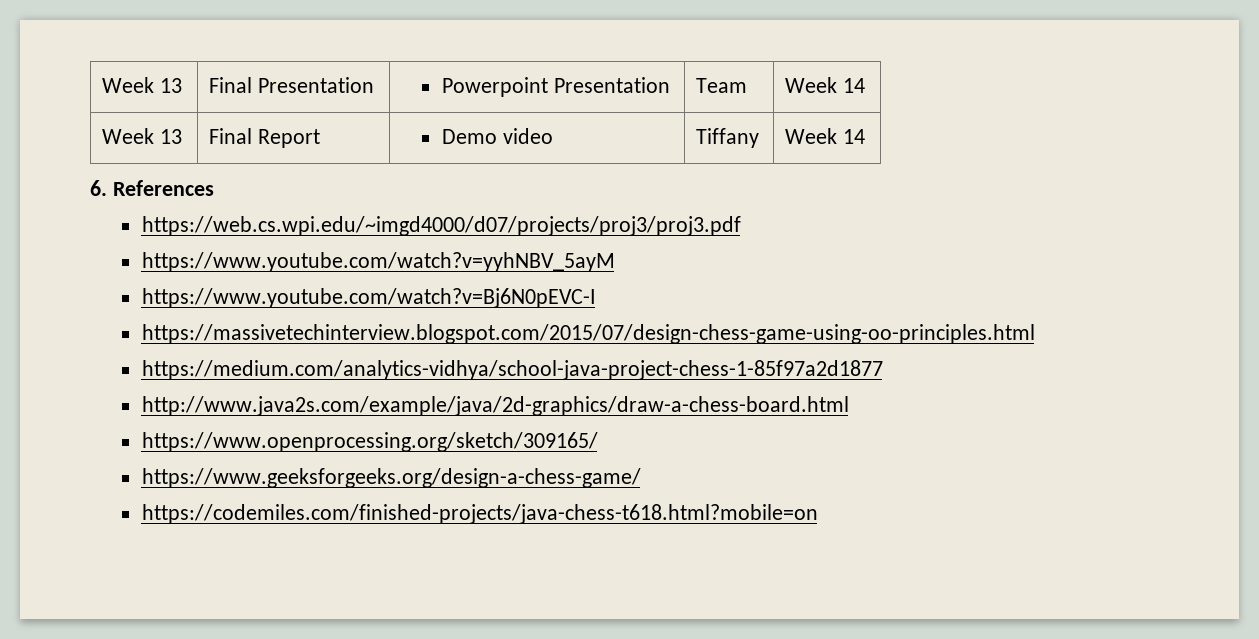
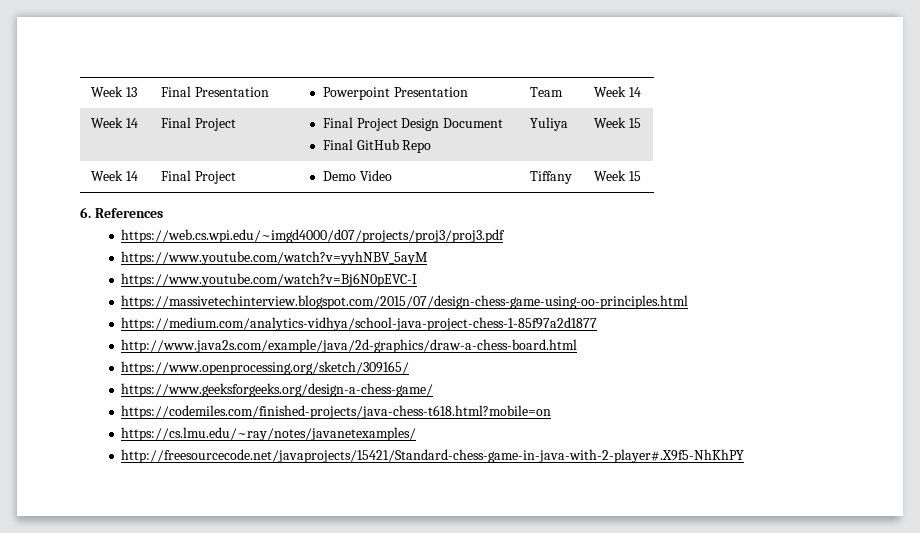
[160,129,183,144] [209,128,321,148] 13 | Final Report -> [125,118,138,128] [160,117,236,131] [322,117,504,131] [322,139,432,153] [529,117,568,131] [593,117,641,128] [90,170,138,181] [160,170,236,184] 14 | Final Project | Final Project Design Document // Final GitHub Repo | Yuliya | Week 15 // Week 14 | Final Project
[502,128,553,144] video -> [359,170,392,181] Video
[843,129,866,144] 14 -> [628,171,641,181] 15
(818, 514) none -> [121,427,417,441] [121,449,745,463] // https://cs.lmu.edu/~ray/notes/javanetexamples/ // http://freesourcecode.net/javaprojects/15421/Standard-chess-game-in-java-with-2-player#.X9f5-NhKhPY

